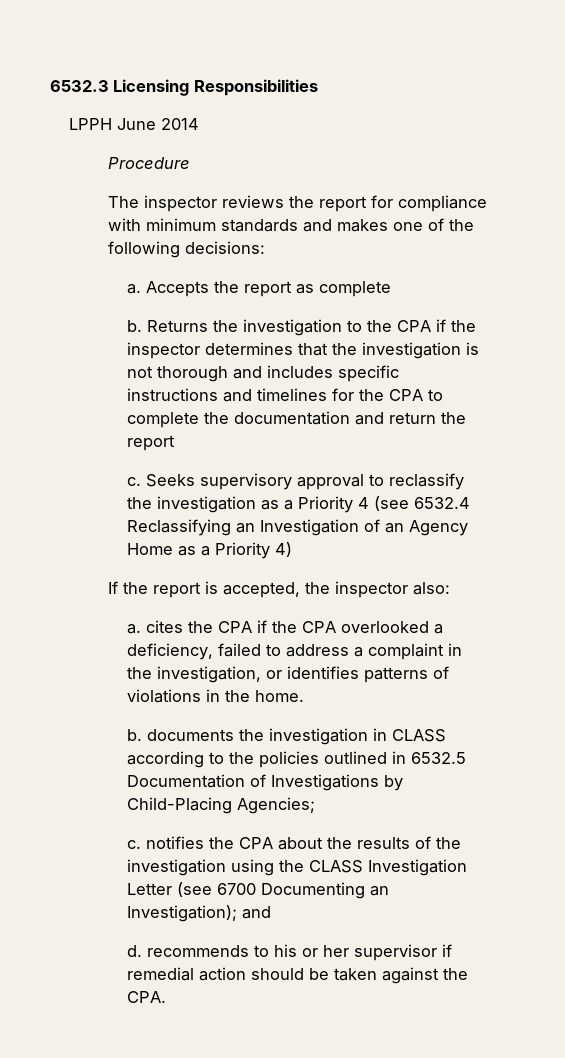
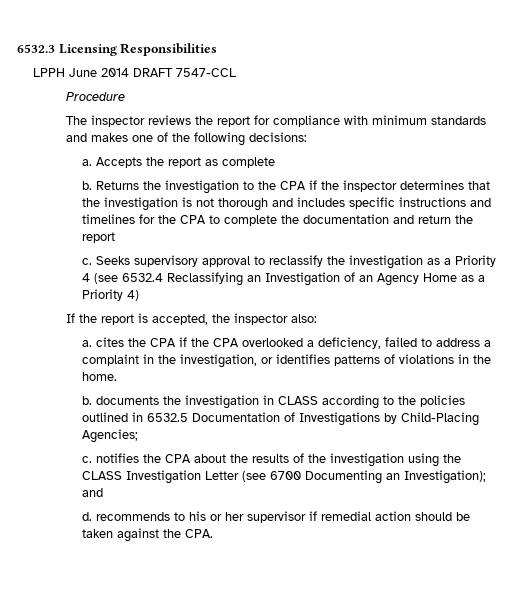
(200, 124) none -> [133,68,237,77] DRAFT 7547-CCL

